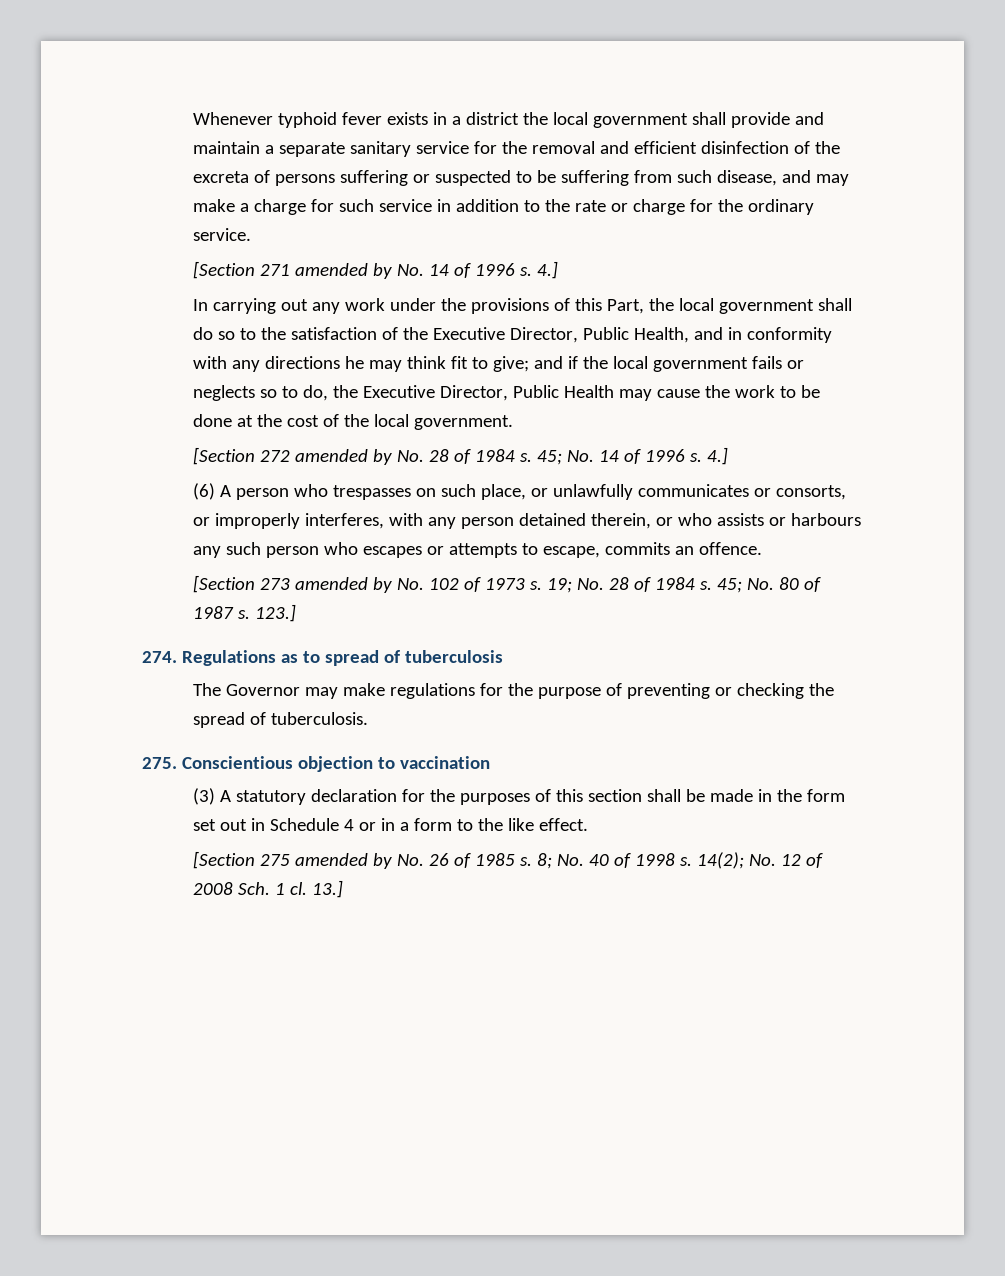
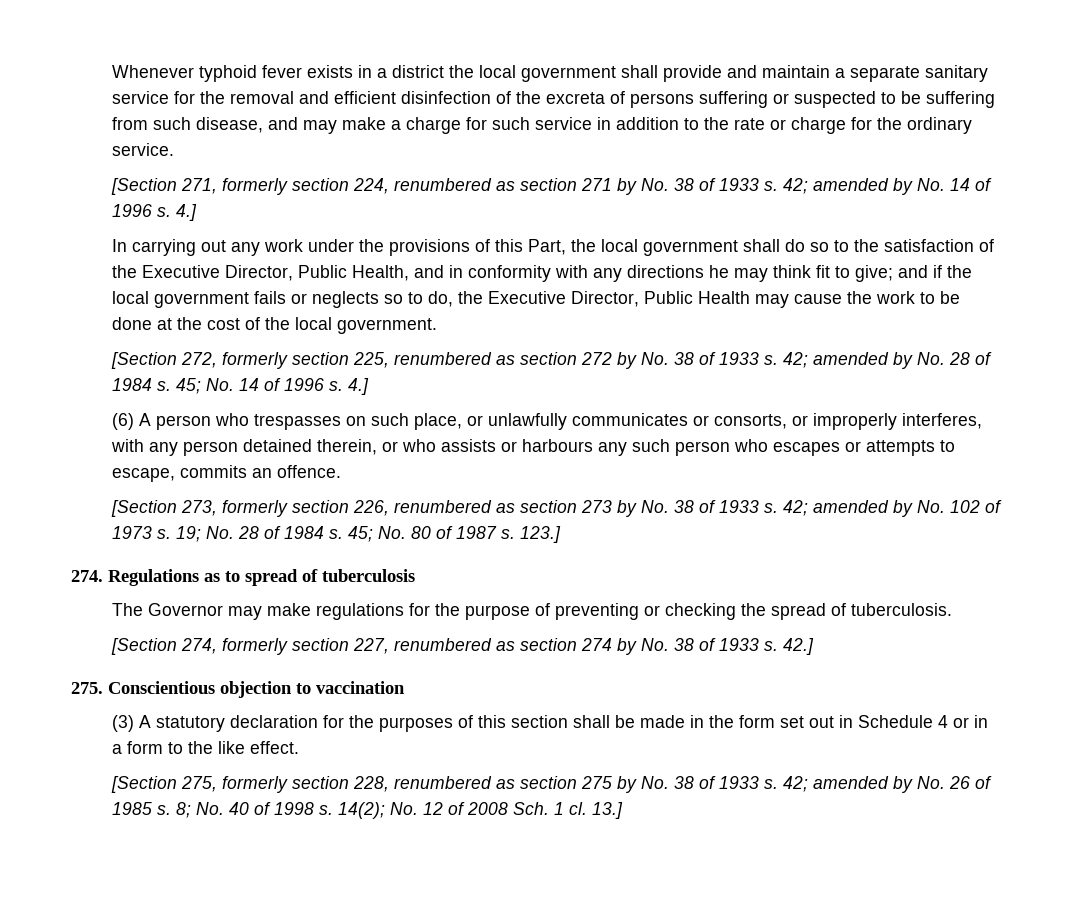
[259,264,290,276] 271 -> [180,178,808,195] 271, formerly section 224, renumbered as section 271 by No. 38 of 1933 s. 42;
[259,450,290,462] 272 -> [180,352,808,369] 272, formerly section 225, renumbered as section 272 by No. 38 of 1933 s. 42;
[259,578,290,590] 273 -> [180,500,808,517] 273, formerly section 226, renumbered as section 273 by No. 38 of 1933 s. 42;
(368, 718) none -> [110,638,814,655] // [Section 274, formerly section 227, renumbered as section 274 by No. 38 of 1933 s. 42.]
[259,854,290,866] 275 -> [180,776,808,793] 275, formerly section 228, renumbered as section 275 by No. 38 of 1933 s. 42;

